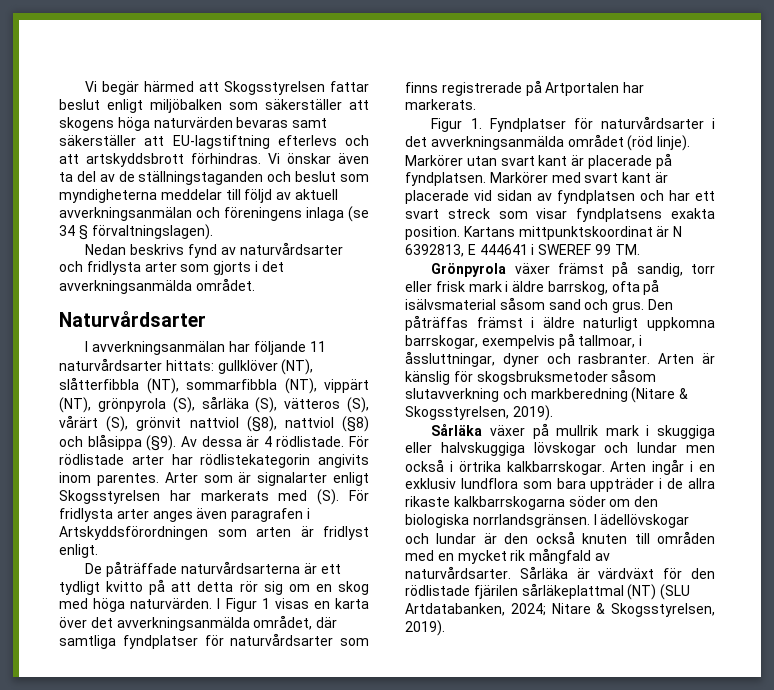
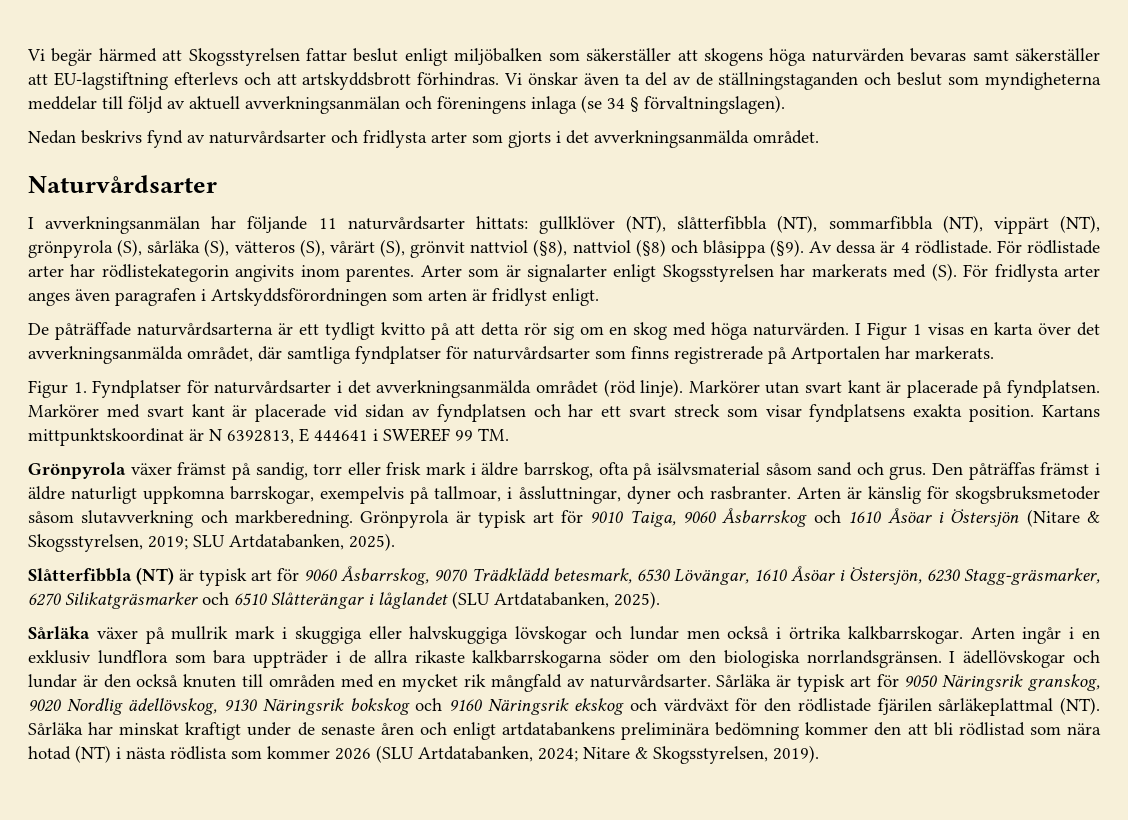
[530,387,689,403] [405,405,553,421] markberedning (Nitare & Skogsstyrelsen, 2019). -> [235,508,1100,528] [28,533,395,552] [28,566,1100,586] [28,591,660,609] markberedning. Grönpyrola är typisk art för 9010 Taiga, 9060 Åsbarrskog och 1610 Åsöar i Östersjön (Nitare & Skogsstyrelsen, 2019; SLU Artdatabanken, 2025). // Slåtterfibbla (NT) är typisk art för 9060 Åsbarrskog, 9070 Trädklädd betesmark, 6530 Lövängar, 1610 Åsöar i Östersjön, 6230 Stagg-gräsmarker, 6270 Silikatgräsmarker och 6510 Slåtterängar i låglandet (SLU Artdatabanken, 2025).
(590, 573) none -> [796,674,1101,692] [28,698,658,715] typisk art för 9050 Näringsrik granskog, 9020 Nordlig ädellövskog, 9130 Näringsrik bokskog och 9160 Näringsrik ekskog och
[627,584,657,600] (NT) -> [1060,697,1101,715] [28,722,1101,740] [28,745,371,763] (NT). Sårläka har minskat kraftigt under de senaste åren och enligt artdatabankens preliminära bedömning kommer den att bli rödlistad som nära hotad (NT) i nästa rödlista som kommer 2026

